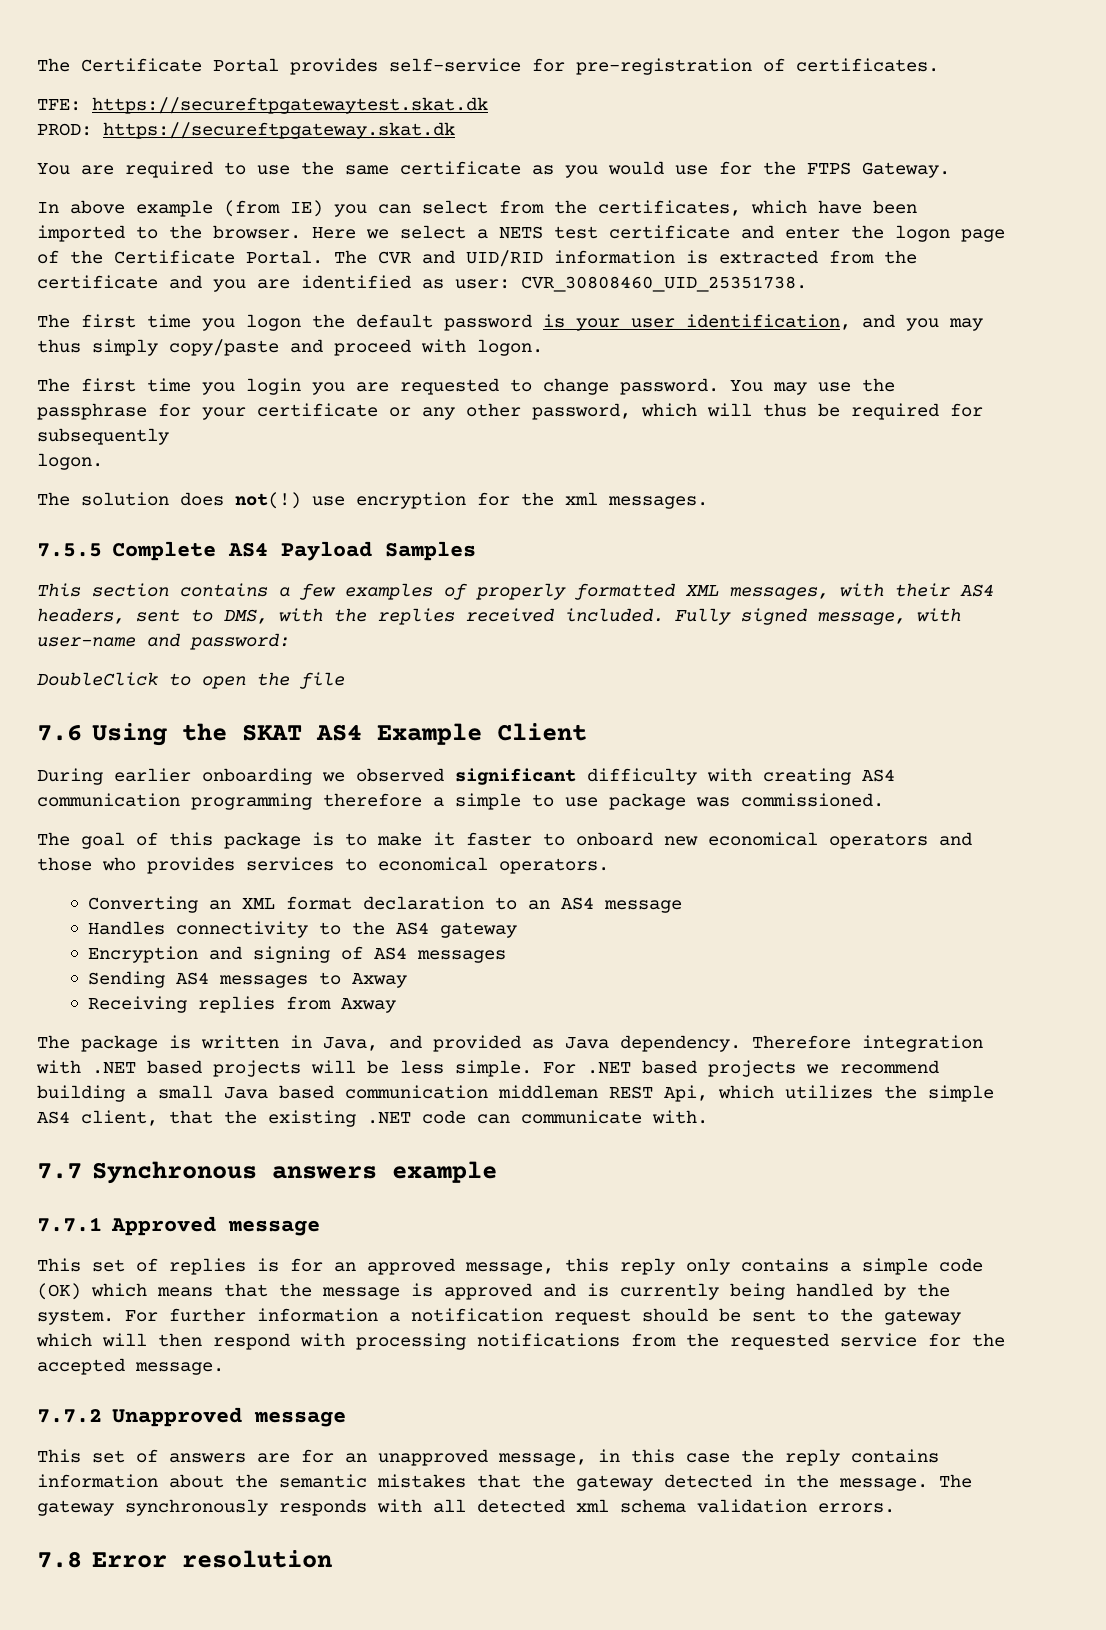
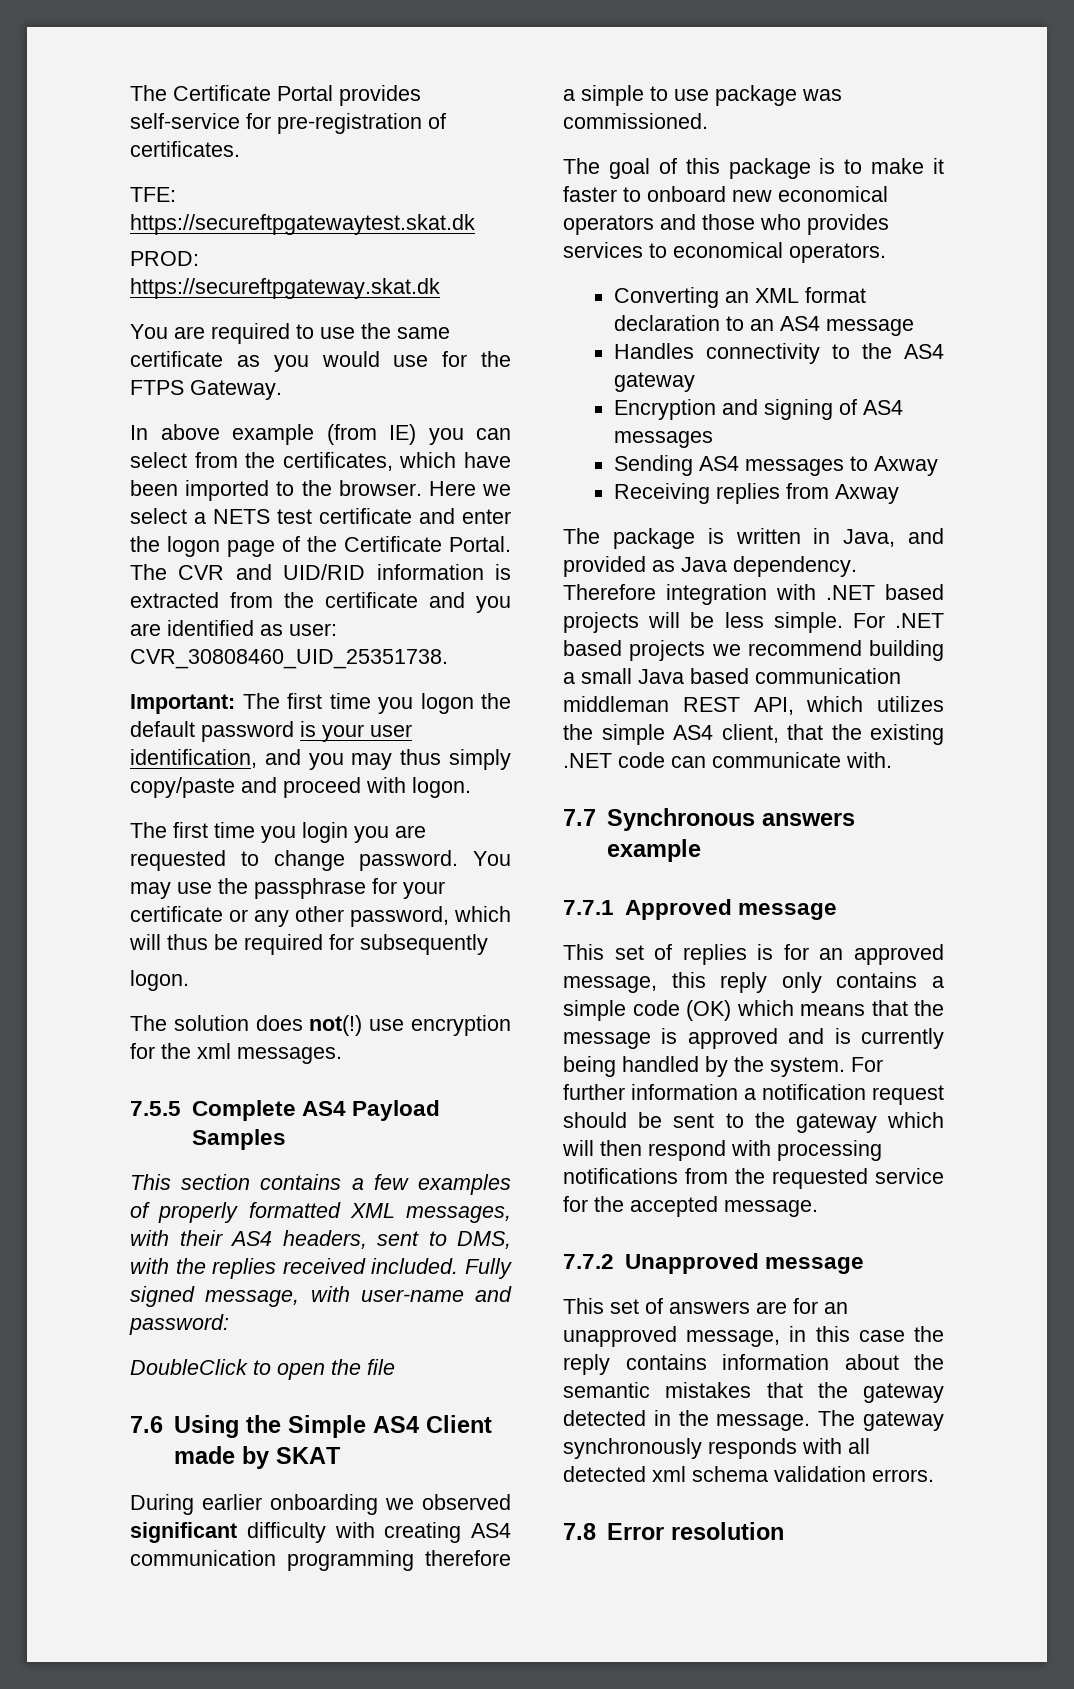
(807, 284) none -> [130,694,235,714] Important:
[241,723,587,745] SKAT AS4 Example Client -> [287,1415,492,1438] [173,1446,341,1469] Simple AS4 Client made by SKAT
[664,1085,708,1102] Api, -> [753,697,794,715] API,

